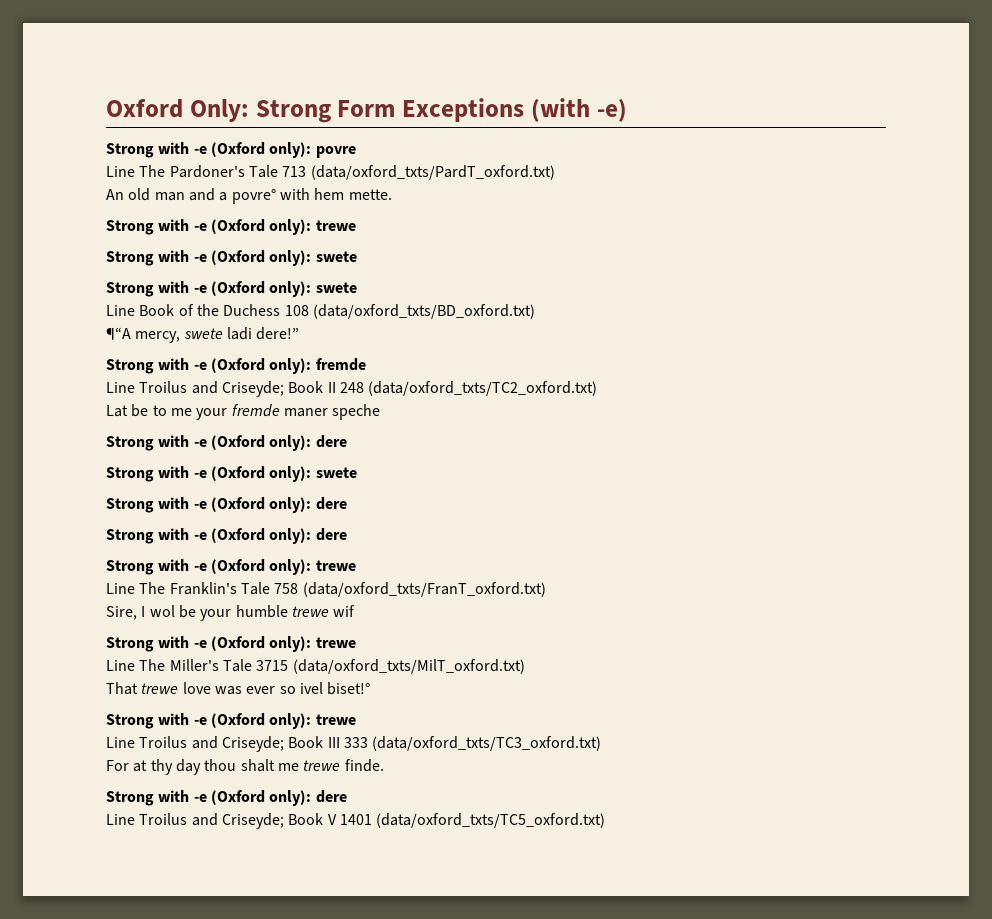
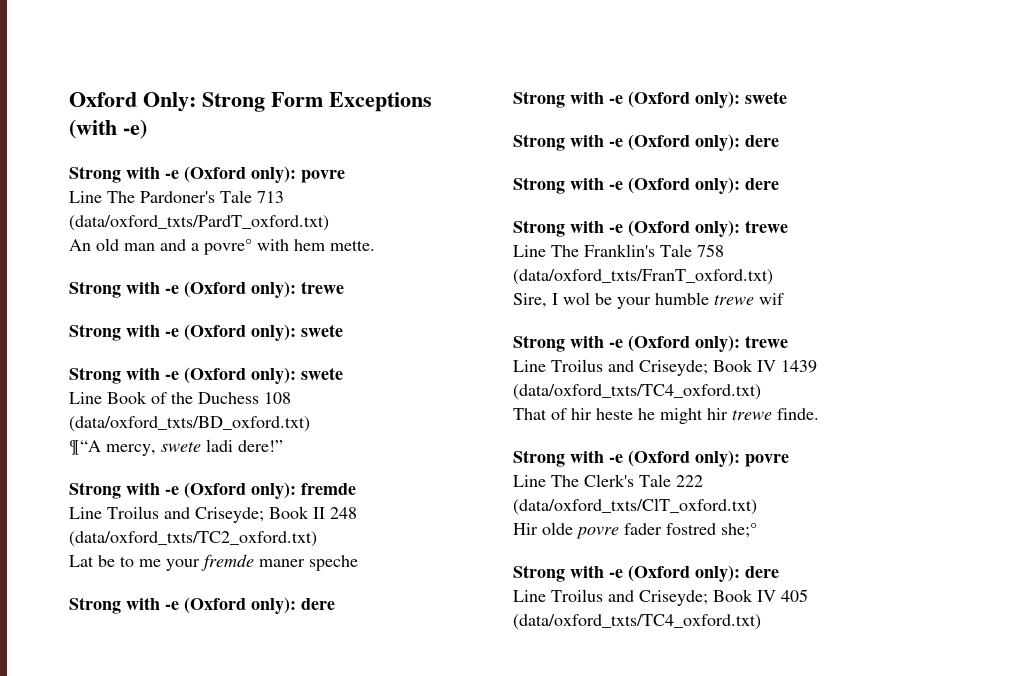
[139,659,525,674] [106,682,371,695] [106,713,356,729] [106,736,602,752] [106,759,384,775] The Miller's Tale 3715 (data/oxford_txts/MilT_oxford.txt) // That trewe love was ever so ivel biset!° // Strong with -e (Oxford only): trewe // Line Troilus and Criseyde; Book III 333 (data/oxford_txts/TC3_oxford.txt) // For at thy day thou shalt me trewe finde. -> [551,359,817,376] [513,384,761,400] [513,408,819,424] [513,450,789,467] [513,474,703,487] [513,498,757,515] [513,522,757,539] Troilus and Criseyde; Book IV 1439 (data/oxford_txts/TC4_oxford.txt) // That of hir heste he might hir trewe finde. // Strong with -e (Oxford only): povre // Line The Clerk's Tale 222 (data/oxford_txts/ClT_oxford.txt) // Hir olde povre fader fostred she;°
[327,813,606,828] V 1401 (data/oxford_txts/TC5_oxford.txt) -> [757,589,808,602] [513,614,761,630] IV 405 (data/oxford_txts/TC4_oxford.txt)

